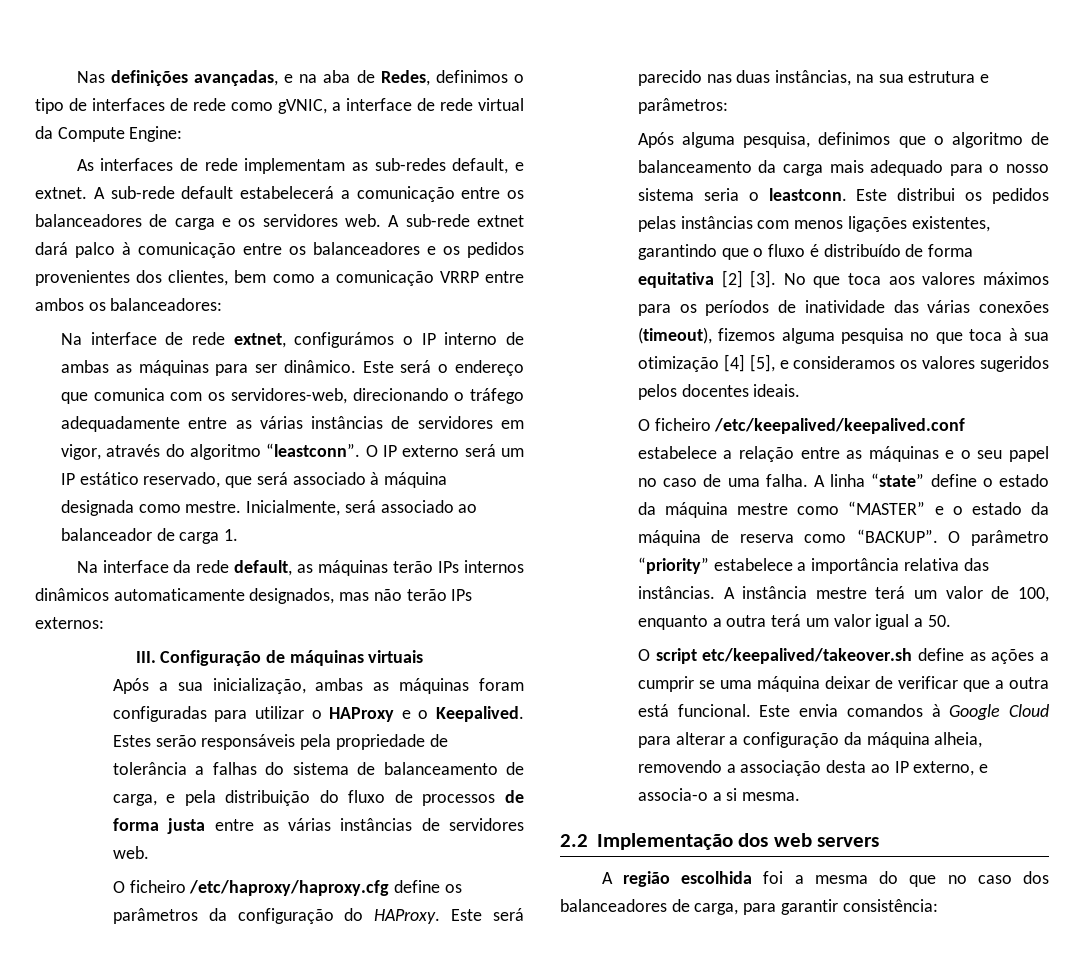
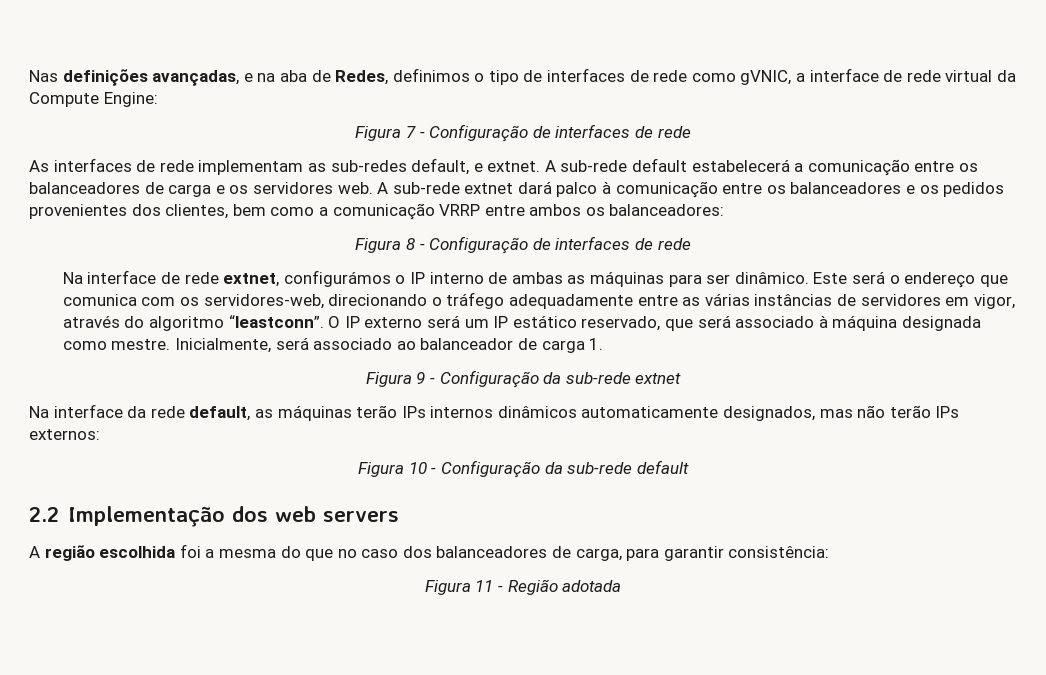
(183, 134) none -> [355,124,691,142] // Figura 7 - Configuração de interfaces de rede
(223, 304) none -> [355,236,691,254] // Figura 8 - Configuração de interfaces de rede
(239, 535) none -> [365,370,682,388] // Figura 9 - Configuração da sub-rede extnet
[135,650,424,666] [112,678,524,694] [112,706,524,722] [112,734,448,750] [112,762,524,775] [112,790,524,806] [112,818,525,834] [112,846,149,859] [112,880,462,896] [112,908,524,924] [637,70,989,86] [637,98,728,114] [637,132,1049,148] [637,160,1049,176] [637,188,1049,204] [637,216,990,232] [637,244,973,260] [637,270,1049,288] [637,300,1049,316] [637,327,1049,344] [637,354,1049,372] [637,384,801,400] [637,418,966,434] [637,446,1049,462] [637,473,1049,487] [637,501,1049,518] [637,529,1049,546] [637,557,989,574] [637,586,1049,602] [637,614,951,630] [637,648,1049,664] [637,676,1049,692] [637,704,1049,720] [637,732,983,748] [637,760,988,776] [637,788,801,801] III. Configuração de máquinas virtuais // Após a sua inicialização, ambas as máquinas foram configuradas para utilizar o HAProxy e o Keepalived. Estes serão responsáveis pela propriedade de tolerância a falhas do sistema de balanceamento de carga, e pela distribuição do fluxo de processos de forma justa entre as várias instâncias de servidores web. // O ficheiro /etc/haproxy/haproxy.cfg define os parâmetros da configuração do HAProxy. Este será parecido nas duas instâncias, na sua estrutura e parâmetros: // Após alguma pesquisa, definimos que o algoritmo de balanceamento da carga mais adequado para o nosso sistema seria o leastconn. Este distribui os pedidos pelas instâncias com menos ligações existentes, garantindo que o fluxo é distribuído de forma equitativa [2] [3]. No que toca aos valores máximos para os períodos de inatividade das várias conexões (timeout), fizemos alguma pesquisa no que toca à sua otimização [4] [5], e consideramos os valores sugeridos pelos docentes ideais. // O ficheiro /etc/keepalived/keepalived.conf estabelece a relação entre as máquinas e o seu papel no caso de uma falha. A linha “state” define o estado da máquina mestre como “MASTER” e o estado da máquina de reserva como “BACKUP”. O parâmetro “priority” estabelece a importância relativa das instâncias. A instância mestre terá um valor de 100, enquanto a outra terá um valor igual a 50. // O script etc/keepalived/takeover.sh define as ações a cumprir se uma máquina deixar de verificar que a outra está funcional. Este envia comandos à Google Cloud para alterar a configuração da máquina alheia, removendo a associação desta ao IP externo, e associa-o a si mesma. -> [358,460,689,478] Figura 10 - Configuração da sub-rede default
(938, 905) none -> [424,579,622,595] // Figura 11 - Região adotada

